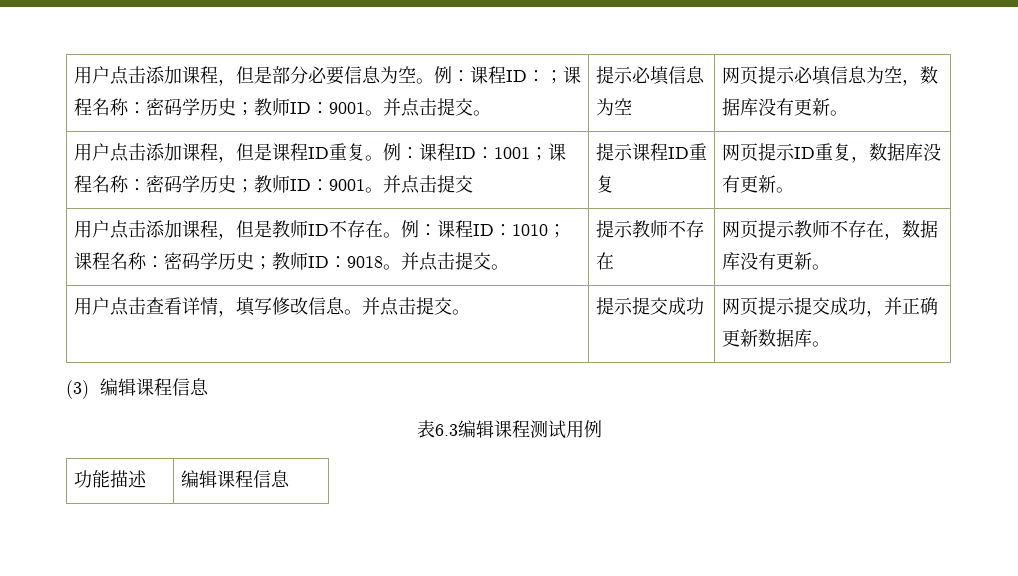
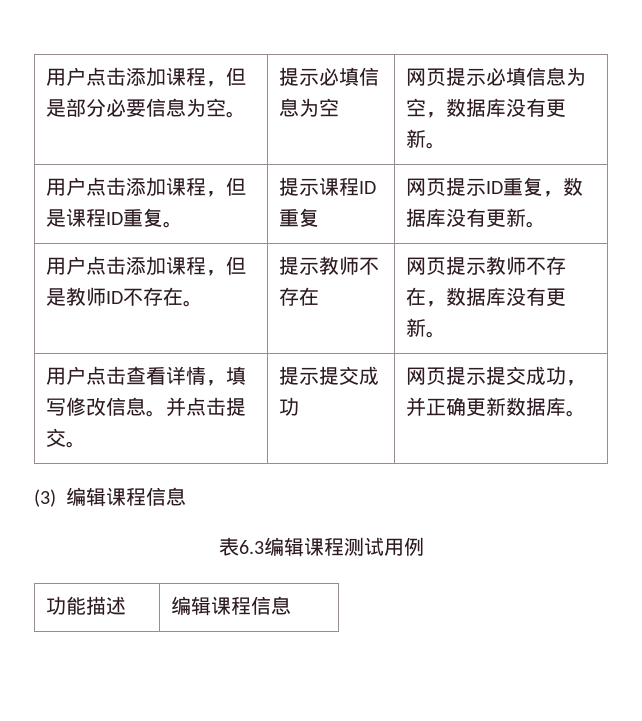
[433,66,581,84] [73,98,491,117] 例：课程ID：；课程名称：密码学历史；教师ID：9001。并点击提交。 -> (246, 114) none
[382,143,566,161] [73,175,473,194] 例：课程ID：1001；课程名称：密码学历史；教师ID：9001。并点击提交 -> (183, 224) none
[400,220,566,238] [73,252,509,271] 例：课程ID：1010；课程名称：密码学历史；教师ID：9018。并点击提交。 -> (203, 303) none

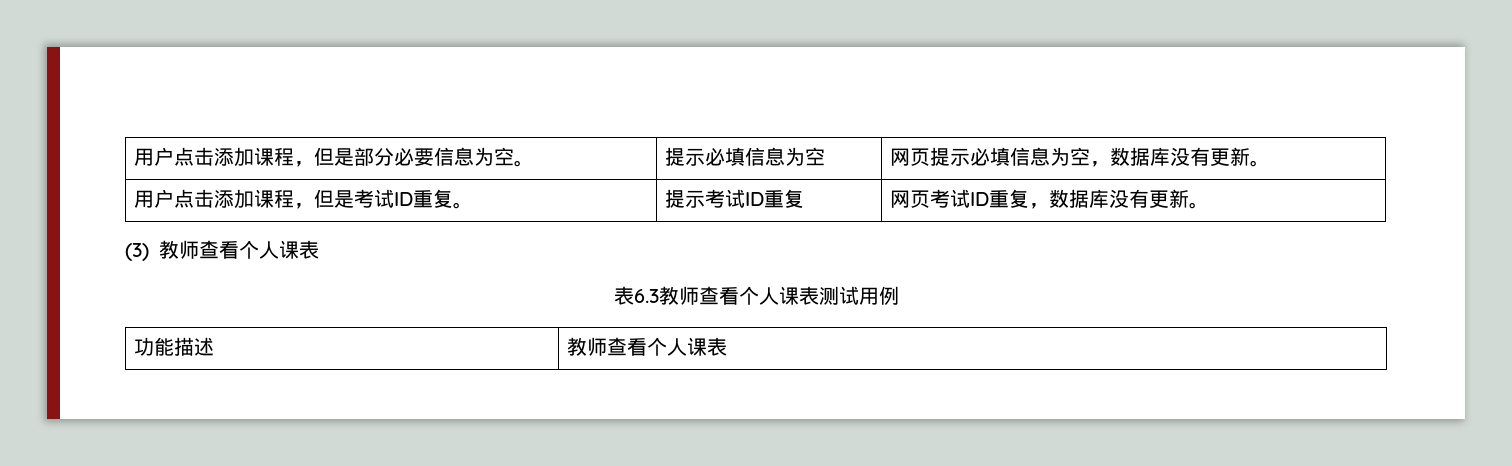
[65,208,106,227] 课程 -> [353,189,394,208] 考试
[318,177,359,196] 课程 -> [704,189,745,208] 考试
[445,177,486,196] 提示 -> [929,189,970,208] 考试
[45,256,246,276] [45,287,203,307] [278,256,379,275] [278,287,319,306] [405,256,566,275] [405,287,566,307] [405,318,446,338] [45,366,246,386] [45,397,246,417] [45,428,86,448] [278,366,379,385] [278,397,299,416] [405,366,586,386] [405,397,586,417] [34,487,186,507] [218,537,344,557] // 用户点击添加课程，但是教师ID不存在。 | 提示教师不存在 | 网页提示教师不存在，数据库没有更新。 // 用户点击查看详情，填写修改信息。并点击提交。 | 提示提交成功 | 网页提示提交成功，并正确更新数据库。 // (3)编辑课程信息 // 表6.3编辑课程 -> [125,240,319,261] [613,286,819,305] // (3)教师查看个人课表 // 表6.3教师查看个人课表
[170,596,291,616] 编辑课程信息 -> [566,337,727,356] 教师查看个人课表

